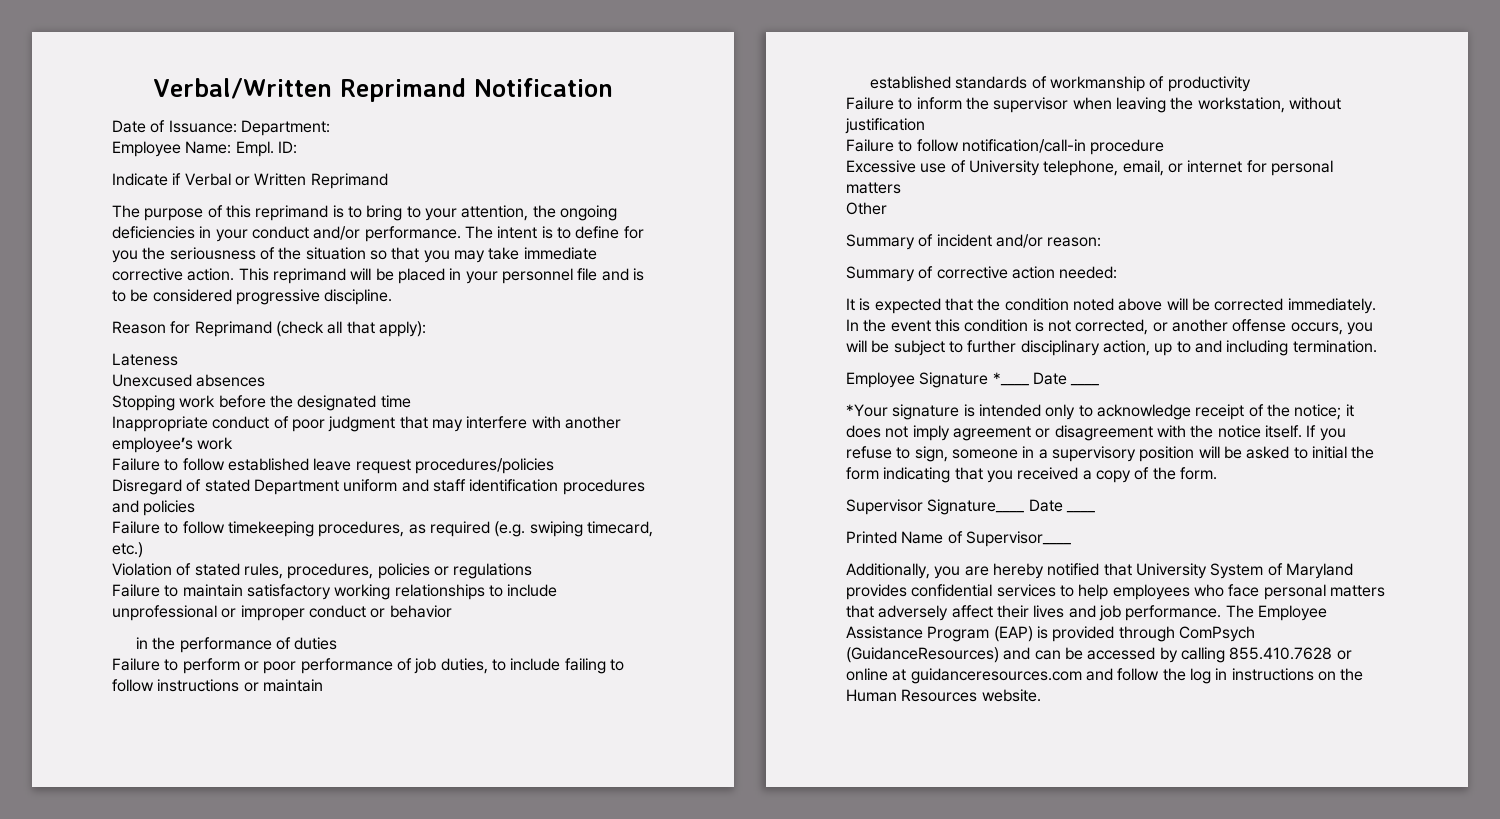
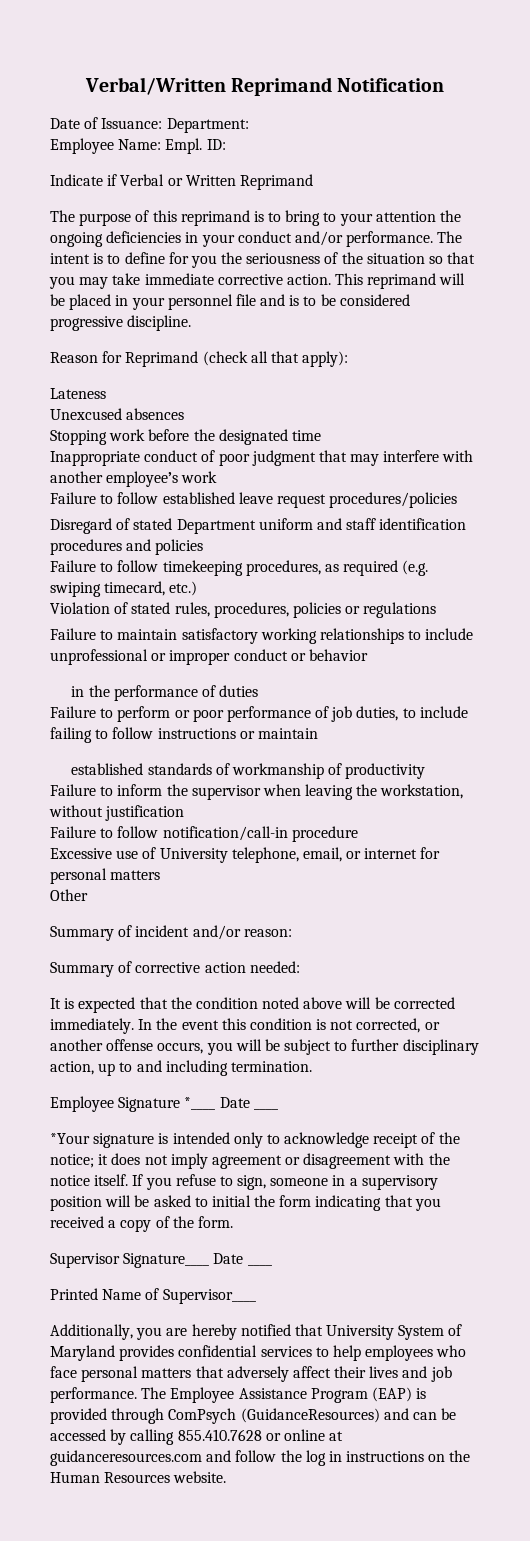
[461,205,529,221] attention, -> [375,211,436,222] attention

